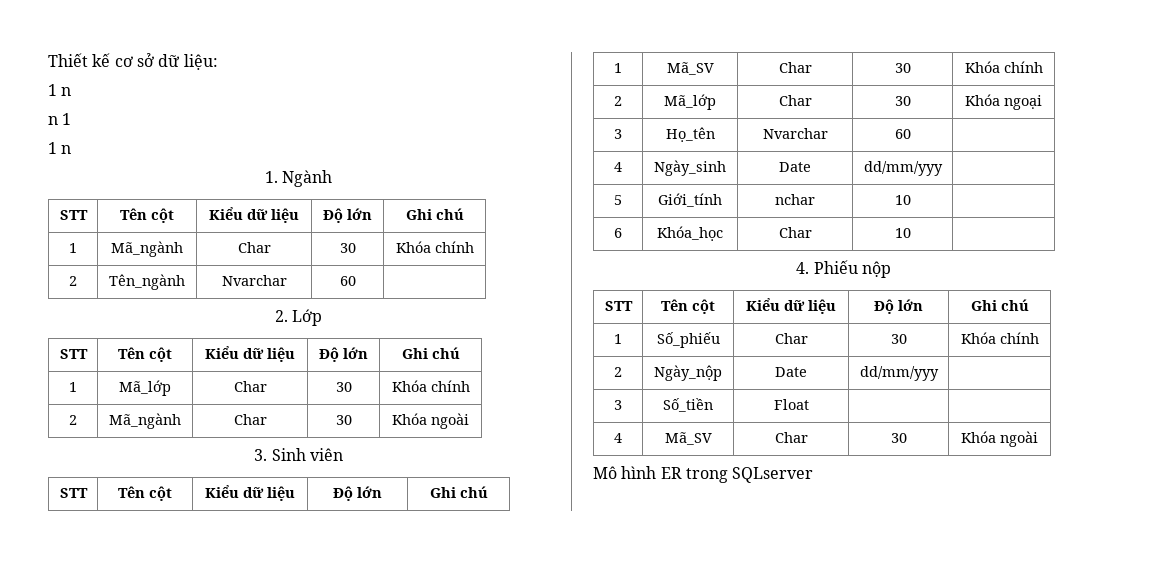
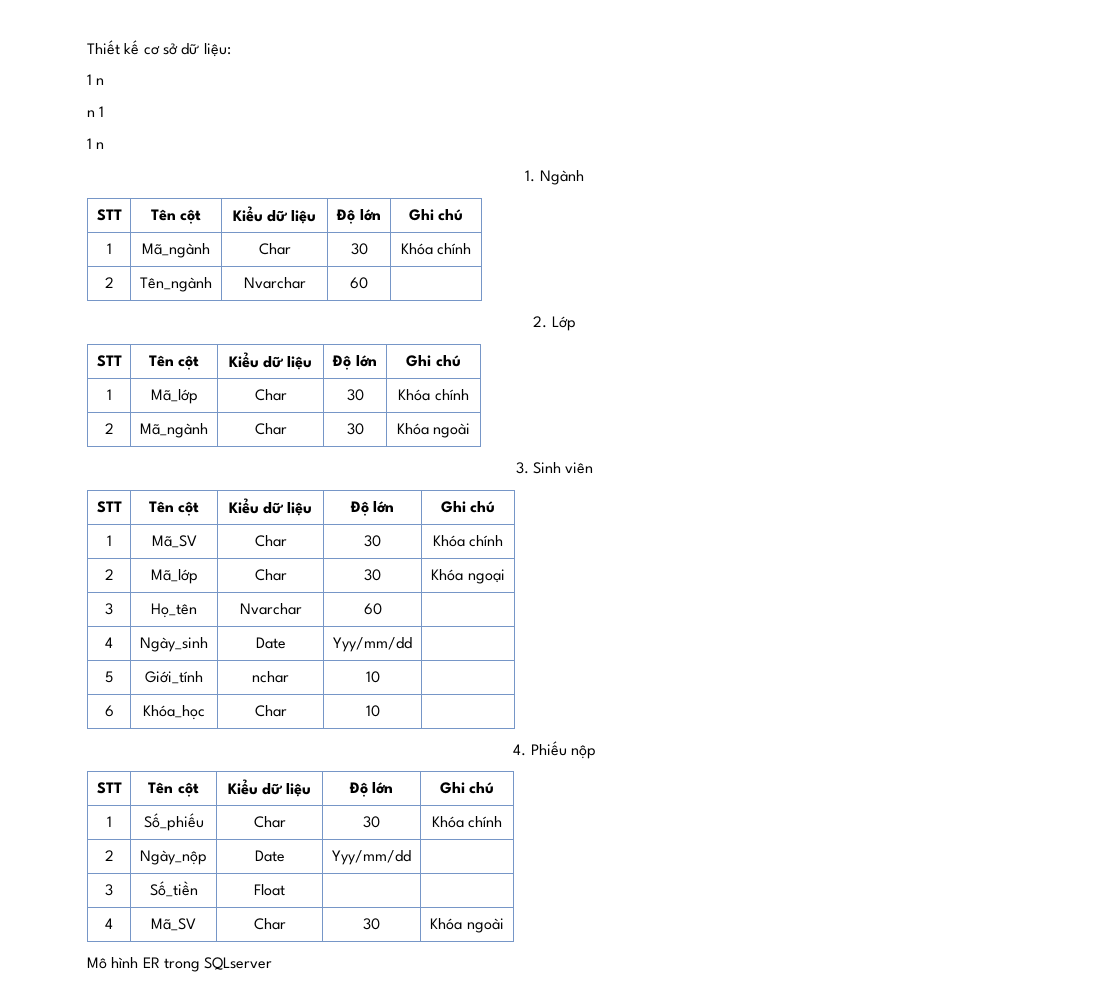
[863,161,943,176] dd/mm/yyy -> [333,637,412,652] Yyy/mm/dd
[859,366,939,381] dd/mm/yyy -> [332,850,411,865] Yyy/mm/dd

